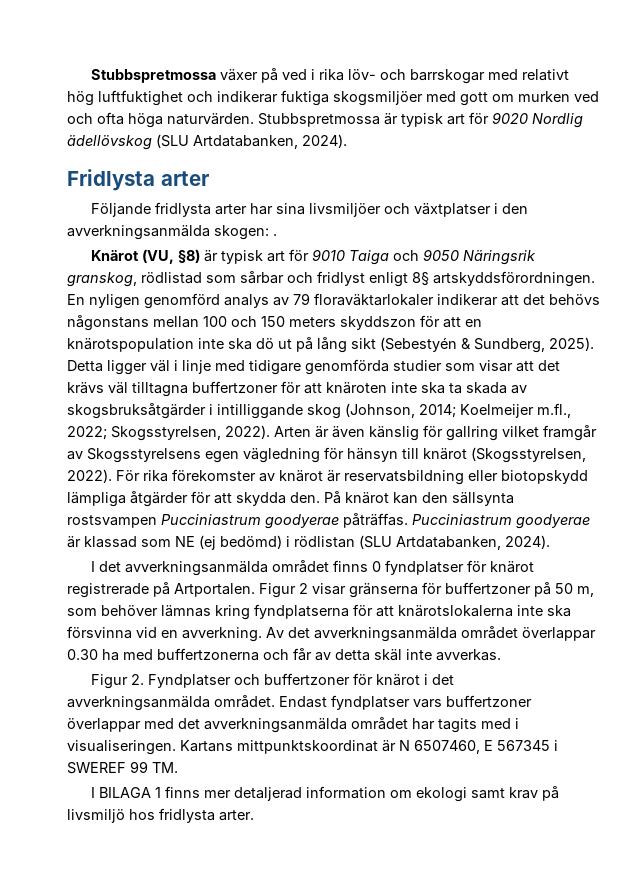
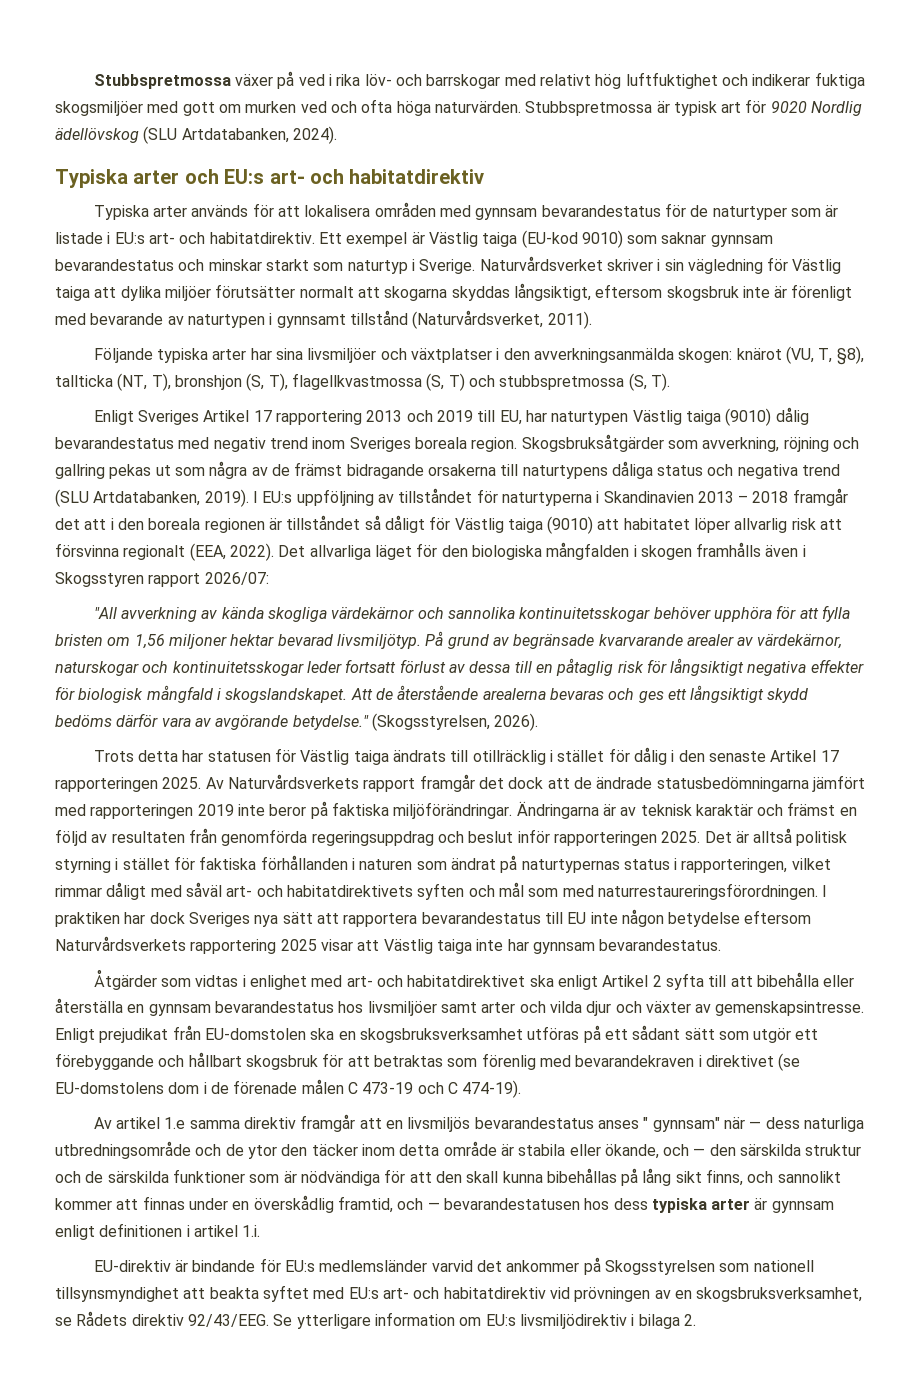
[67,169,209,191] Fridlysta arter -> [55,169,485,188] [93,202,839,220] [55,230,773,248] [55,256,842,274] [55,283,853,301] [55,310,592,329] Typiska arter och EU:s art- och habitatdirektiv // Typiska arter används för att lokalisera områden med gynnsam bevarandestatus för de naturtyper som är listade i EU:s art- och habitatdirektiv. Ett exempel är Västlig taiga (EU-kod 9010) som saknar gynnsam bevarandestatus och minskar starkt som naturtyp i Sverige. Naturvårdsverket skriver i sin vägledning för Västlig taiga att dylika miljöer förutsätter normalt att skogarna skyddas långsiktigt, eftersom skogsbruk inte är förenligt med bevarande av naturtypen i gynnsamt tillstånd (Naturvårdsverket, 2011).
[155,202,212,217] fridlysta -> [157,348,209,363] typiska
[273,234,277,236] [91,249,537,265] [67,271,595,287] [67,293,600,309] [67,315,482,331] [67,337,594,353] [67,359,560,375] [67,381,527,397] [67,403,571,419] [67,425,597,441] [67,447,586,463] [67,469,588,485] [67,491,514,507] [67,513,590,529] [67,535,550,550] [91,560,535,576] [67,582,594,598] [67,604,571,620] [67,626,596,642] [67,648,501,661] [91,673,455,689] [67,695,532,711] [67,717,519,733] [67,740,558,755] [67,761,178,774] [91,786,560,802] [67,808,254,823] . // Knärot (VU, §8) är typisk art för 9010 Taiga och 9050 Näringsrik granskog, rödlistad som sårbar och fridlyst enligt 8§ artskyddsförordningen. En nyligen genomförd analys av 79 floraväktarlokaler indikerar att det behövs någonstans mellan 100 och 150 meters skyddszon för att en knärotspopulation inte ska dö ut på lång sikt (Sebestyén & Sundberg, 2025). Detta ligger väl i linje med tidigare genomförda studier som visar att det krävs väl tilltagna buffertzoner för att knäroten inte ska ta skada av skogsbruksåtgärder i intilliggande skog (Johnson, 2014; Koelmeijer m.fl., 2022; Skogsstyrelsen, 2022). Arten är även känslig för gallring vilket framgår av Skogsstyrelsens egen vägledning för hänsyn till knärot (Skogsstyrelsen, 2022). För rika förekomster av knärot är reservatsbildning eller biotopskydd lämpliga åtgärder för att skydda den. På knärot kan den sällsynta rostsvampen Pucciniastrum goodyerae påträffas. Pucciniastrum goodyerae är klassad som NE (ej bedömd) i rödlistan (SLU Artdatabanken, 2024). // I det avverkningsanmälda området finns 0 fyndplatser för knärot registrerade på Artportalen. Figur 2 visar gränserna för buffertzoner på 50 m, som behöver lämnas kring fyndplatserna för att knärotslokalerna inte ska försvinna vid en avverkning. Av det avverkningsanmälda området överlappar 0.30 ha med buffertzonerna och får av detta skäl inte avverkas. // Figur 2. Fyndplatser och buffertzoner för knärot i det avverkningsanmälda området. Endast fyndplatser vars buffertzoner överlappar med det avverkningsanmälda området har tagits med i visualiseringen. Kartans mittpunktskoordinat är N 6507460, E 567345 i SWEREF 99 TM. // I BILAGA 1 finns mer detaljerad information om ekologi samt krav på livsmiljö hos fridlysta arter. -> [736,346,864,365] [55,373,670,391] [93,407,809,426] [55,434,859,452] [55,461,841,479] [55,488,848,507] [55,515,843,534] [55,542,806,561] [55,572,269,587] [93,605,850,622] [55,631,843,649] [55,658,864,676] [55,685,809,703] [55,713,539,731] [93,747,839,765] [55,774,865,792] [55,801,857,819] [55,828,848,846] [55,855,831,873] [55,882,828,900] [55,909,812,927] [55,936,722,954] [93,969,855,990] [55,998,865,1016] [55,1025,819,1043] [55,1052,801,1071] [55,1079,522,1098] [93,1114,864,1132] [55,1141,862,1159] [55,1168,841,1186] [55,1195,834,1213] [55,1223,261,1240] [93,1257,814,1275] [55,1285,863,1302] [55,1311,696,1329] knärot (VU, T, §8), tallticka (NT, T), bronshjon (S, T), flagellkvastmossa (S, T) och stubbspretmossa (S, T). // Enligt Sveriges Artikel 17 rapportering 2013 och 2019 till EU, har naturtypen Västlig taiga (9010) dålig bevarandestatus med negativ trend inom Sveriges boreala region. Skogsbruksåtgärder som avverkning, röjning och gallring pekas ut som några av de främst bidragande orsakerna till naturtypens dåliga status och negativa trend (SLU Artdatabanken, 2019). I EU:s uppföljning av tillståndet för naturtyperna i Skandinavien 2013 – 2018 framgår det att i den boreala regionen är tillståndet så dåligt för Västlig taiga (9010) att habitatet löper allvarlig risk att försvinna regionalt (EEA, 2022). Det allvarliga läget för den biologiska mångfalden i skogen framhålls även i Skogsstyren rapport 2026/07: // "All avverkning av kända skogliga värdekärnor och sannolika kontinuitetsskogar behöver upphöra för att fylla bristen om 1,56 miljoner hektar bevarad livsmiljötyp. På grund av begränsade kvarvarande arealer av värdekärnor, naturskogar och kontinuitetsskogar leder fortsatt förlust av dessa till en påtaglig risk för långsiktigt negativa effekter för biologisk mångfald i skogslandskapet. Att de återstående arealerna bevaras och ges ett långsiktigt skydd bedöms därför vara av avgörande betydelse." (Skogsstyrelsen, 2026). // Trots detta har statusen för Västlig taiga ändrats till otillräcklig i stället för dålig i den senaste Artikel 17 rapporteringen 2025. Av Naturvårdsverkets rapport framgår det dock att de ändrade statusbedömningarna jämfört med rapporteringen 2019 inte beror på faktiska miljöförändringar. Ändringarna är av teknisk karaktär och främst en följd av resultaten från genomförda regeringsuppdrag och beslut inför rapporteringen 2025. Det är alltså politisk styrning i stället för faktiska förhållanden i naturen som ändrat på naturtypernas status i rapporteringen, vilket rimmar dåligt med såväl art- och habitatdirektivets syften och mål som med naturrestaureringsförordningen. I praktiken har dock Sveriges nya sätt att rapportera bevarandestatus till EU inte någon betydelse eftersom Naturvårdsverkets rapportering 2025 visar att Västlig taiga inte har gynnsam bevarandestatus. // Åtgärder som vidtas i enlighet med art- och habitatdirektivet ska enligt Artikel 2 syfta till att bibehålla eller återställa en gynnsam bevarandestatus hos livsmiljöer samt arter och vilda djur och växter av gemenskapsintresse. Enligt prejudikat från EU-domstolen ska en skogsbruksverksamhet utföras på ett sådant sätt som utgör ett förebyggande och hållbart skogsbruk för att betraktas som förenlig med bevarandekraven i direktivet (se EU-domstolens dom i de förenade målen C 473-19 och C 474-19). // Av artikel 1.e samma direktiv framgår att en livsmiljös bevarandestatus anses " gynnsam" när — dess naturliga utbredningsområde och de ytor den täcker inom detta område är stabila eller ökande, och — den särskilda struktur och de särskilda funktioner som är nödvändiga för att den skall kunna bibehållas på lång sikt finns, och sannolikt kommer att finnas under en överskådlig framtid, och — bevarandestatusen hos dess typiska arter är gynnsam enligt definitionen i artikel 1.i. // EU-direktiv är bindande för EU:s medlemsländer varvid det ankommer på Skogsstyrelsen som nationell tillsynsmyndighet att beakta syftet med EU:s art- och habitatdirektiv vid prövningen av en skogsbruksverksamhet, se Rådets direktiv 92/43/EEG. Se ytterligare information om EU:s livsmiljödirektiv i bilaga 2.

